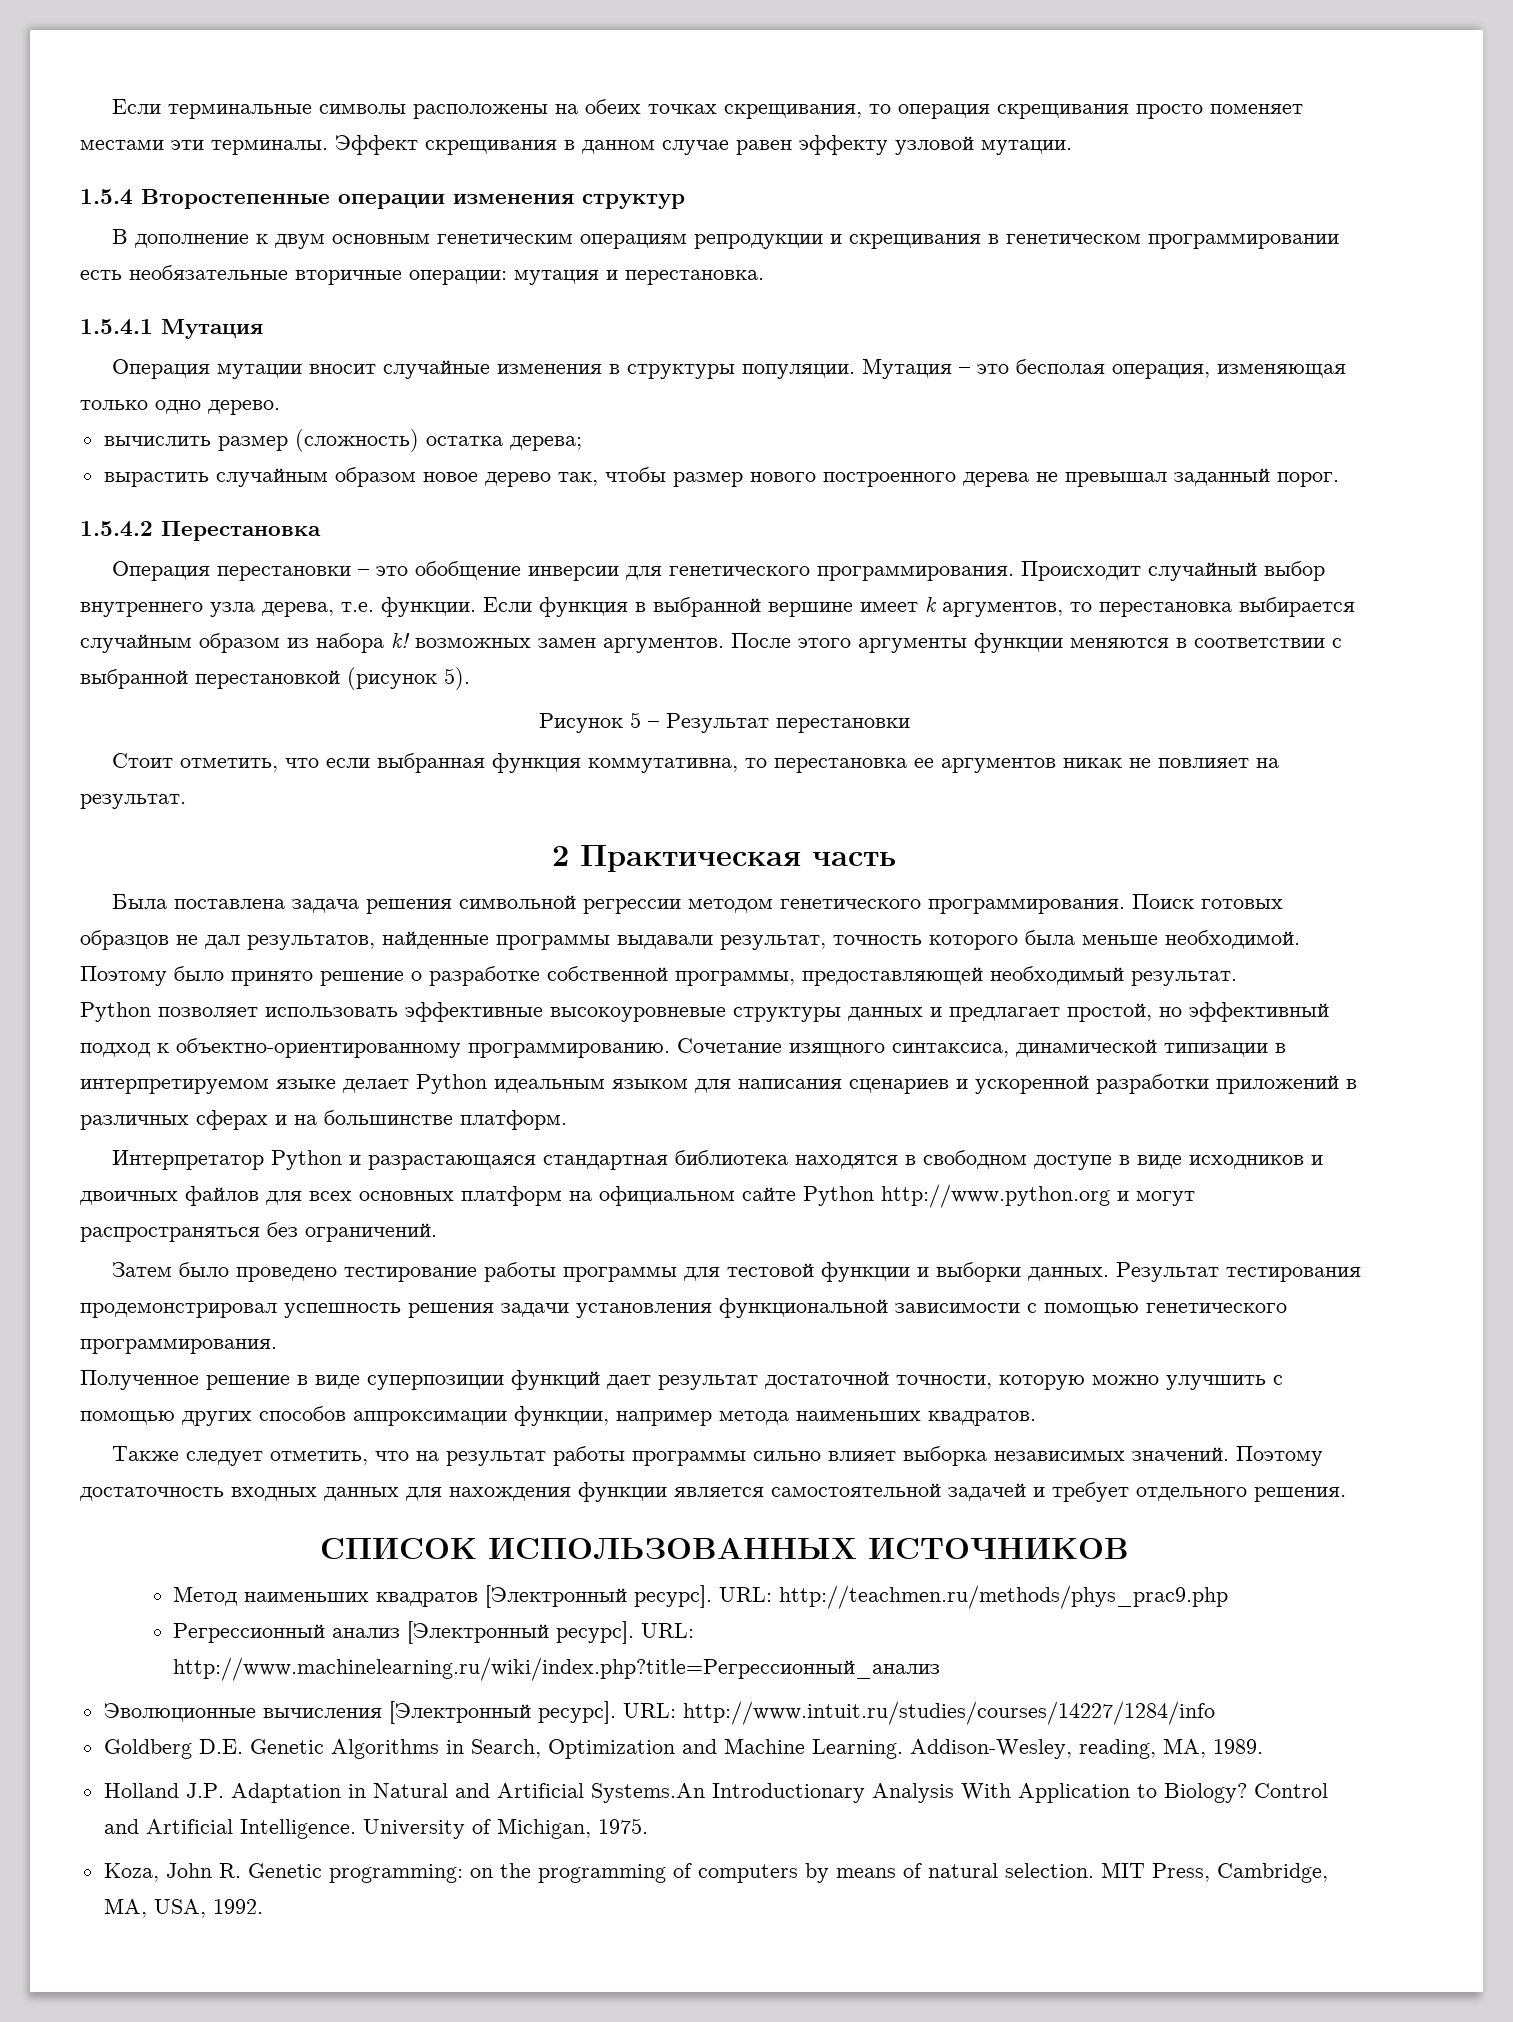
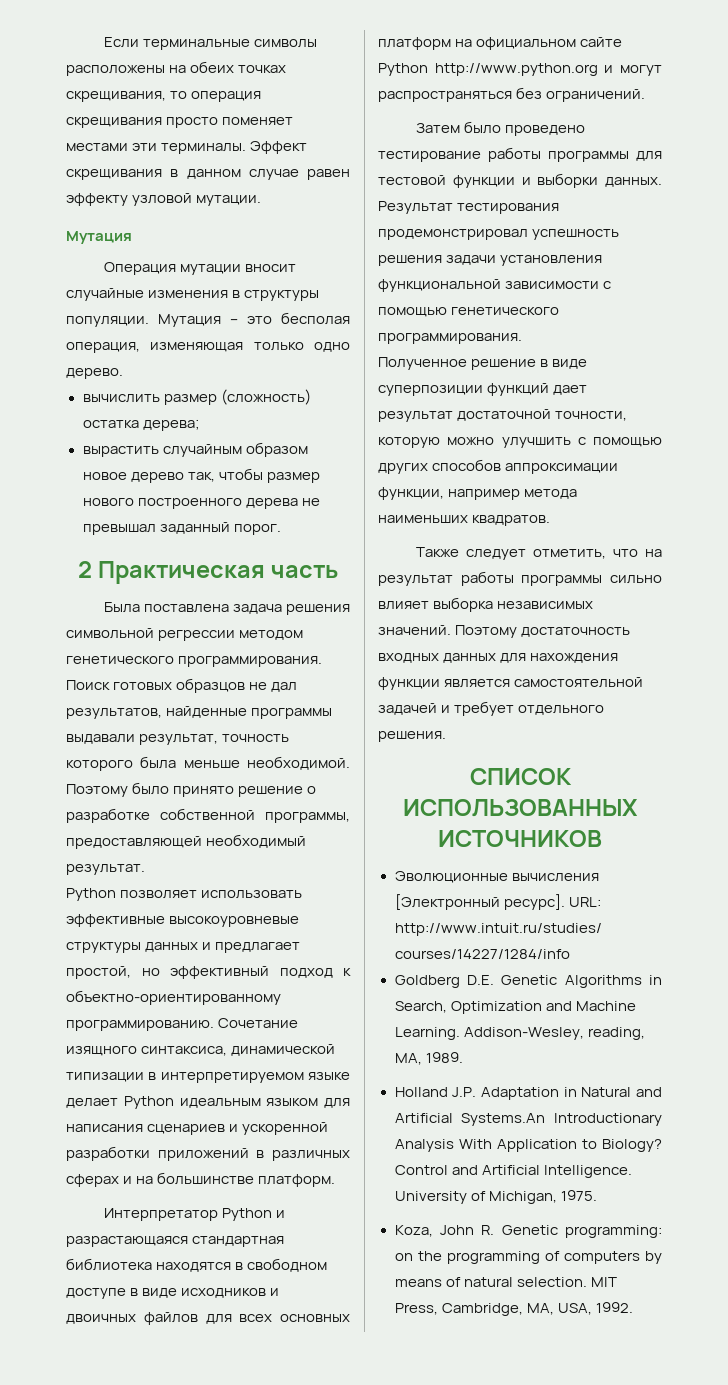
[80,189,685,209] [112,229,1340,249] [80,265,764,285] [80,319,153,335] 1.5.4 Второстепенные операции изменения структур // В дополнение к двум основным генетическим операциям репродукции и скрещивания в генетическом программировании есть необязательные вторичные операции: мутация и перестановка. // 1.5.4.1 -> (262, 200) none
[80,521,321,541] [112,561,1326,581] [80,597,1355,617] [80,633,1342,653] [80,667,470,690] [538,712,910,733] [112,753,1280,773] [80,794,186,809] // 1.5.4.2 Перестановка // Операция перестановки – это обобщение инверсии для генетического программирования. Происходит случайный выбор внутреннего узла дерева, т.е. функции. Если функция в выбранной вершине имеет k аргументов, то перестановка выбирается случайным образом из набора k! возможных замен аргументов. После этого аргументы функции меняются в соответствии с выбранной перестановкой (рисунок 5). // Рисунок 5 – Результат перестановки // Стоит отметить, что если выбранная функция коммутативна, то перестановка ее аргументов никак не повлияет на результат. -> (281, 529) none
[173,1585,1229,1609] [173,1621,695,1644] [173,1657,941,1681] // Метод наименьших квадратов [Электронный ресурс]. URL: http://teachmen.ru/methods/phys_prac9.php // Регрессионный анализ [Электронный ресурс]. URL: http://www.machinelearning.ru/wiki/index.php?title=Регрессионный_анализ -> (602, 838) none

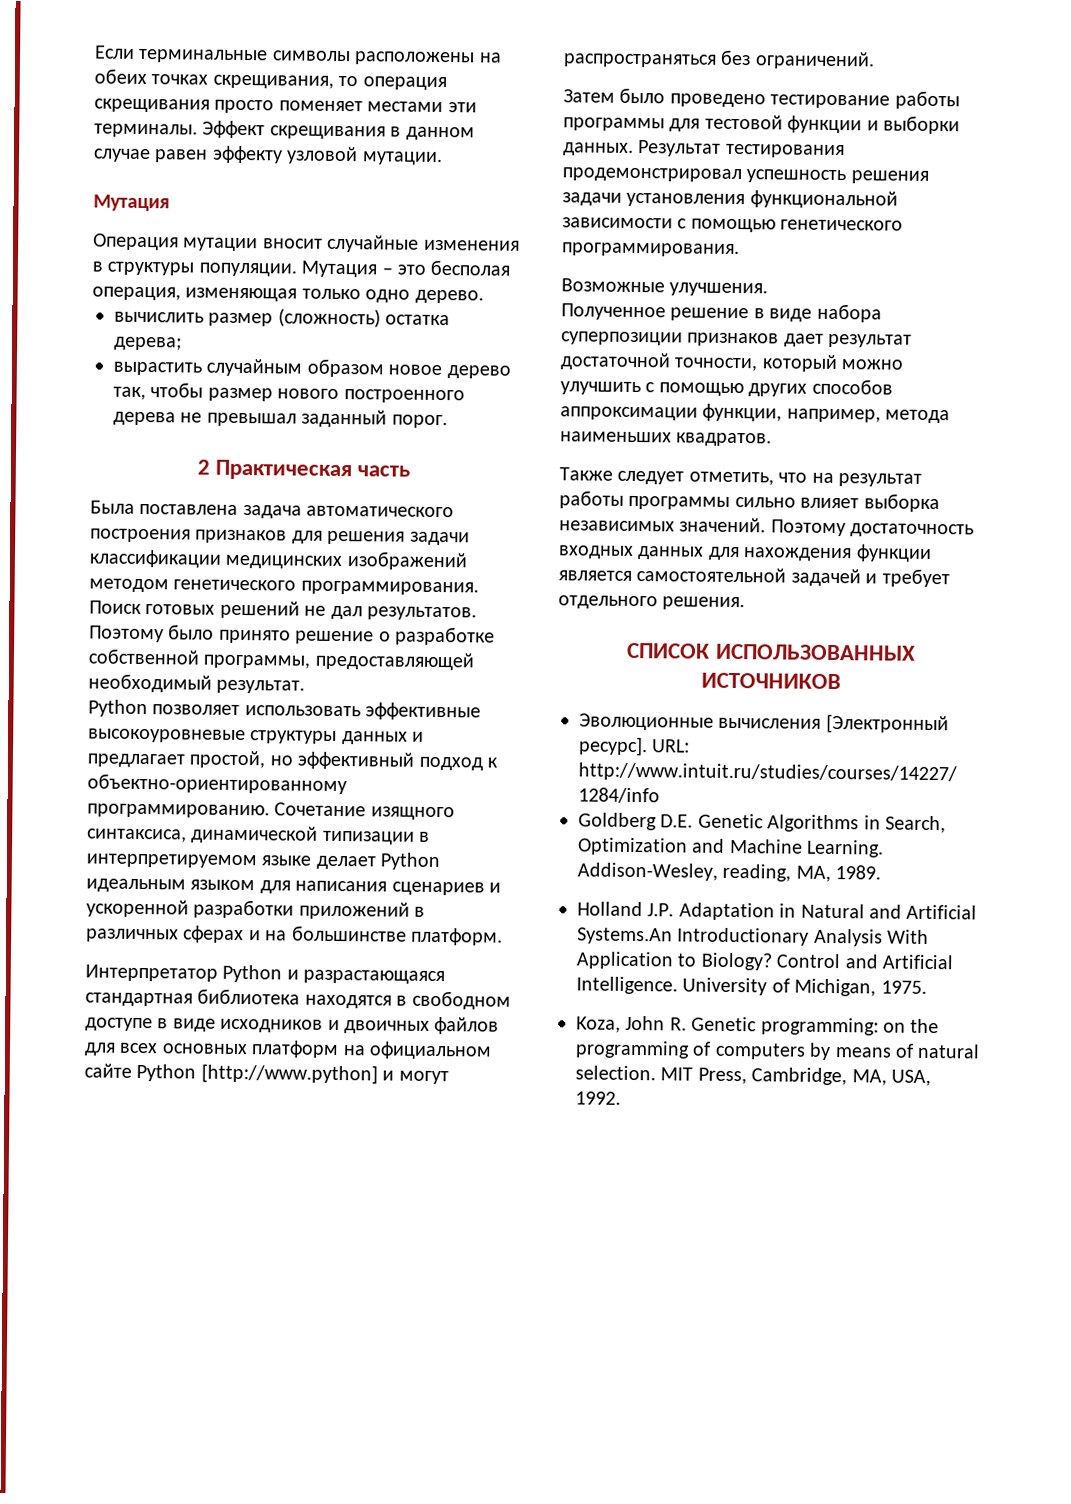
[286,604,350,615] [66,628,236,641] решения символьной регрессии -> [306,505,455,518] [90,528,470,546] [89,549,468,571] автоматического построения признаков для решения задачи классификации медицинских изображений
[176,678,246,693] образцов -> [219,600,300,619] решений
[66,706,333,719] [66,734,290,745] [66,756,350,771] результатов, найденные программы выдавали результат, точность которого была меньше необходимой. -> [367,606,477,621] результатов.
[434,63,598,76] http://www.python.org -> [200,1063,378,1085] [http://www.python]
(522, 338) none -> [561,278,769,297] // Возможные улучшения.
[378,383,550,396] суперпозиции функций -> [816,303,882,323] [561,331,780,347] набора суперпозиции признаков
[378,437,440,448] которую -> [761,354,838,373] который
[448,489,521,500] например -> [786,408,881,423] например,

